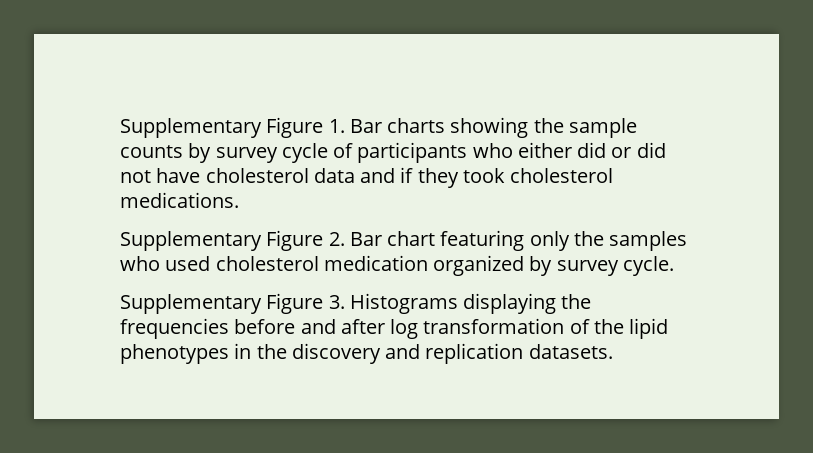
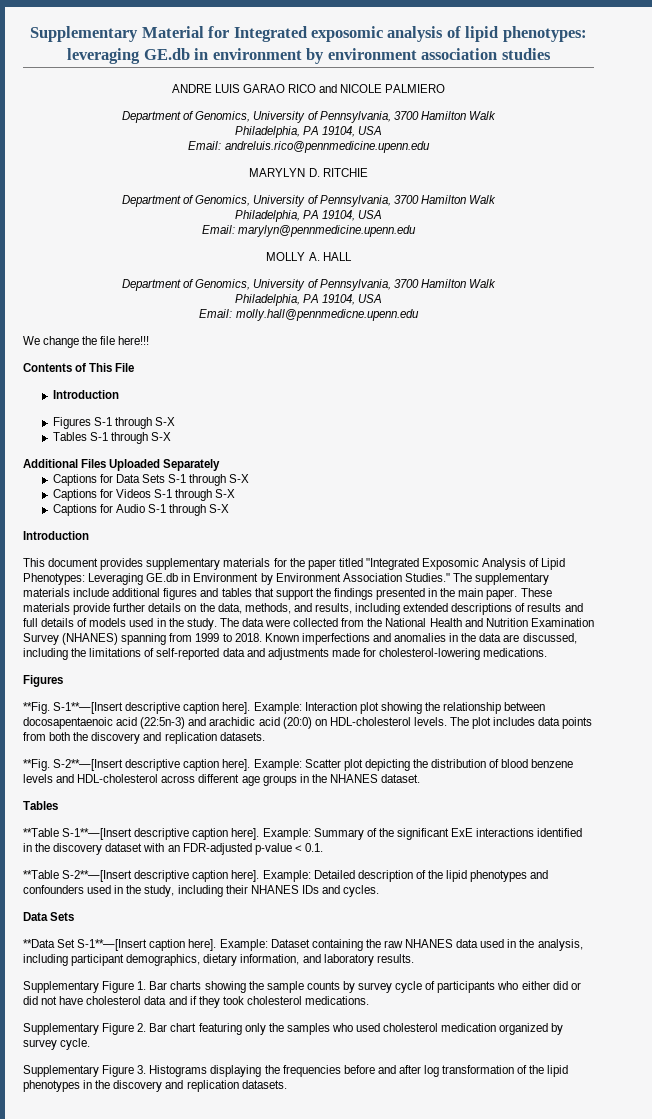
[120,118,262,138] Supplementary -> [30,26,587,42] [67,48,551,64] [171,84,446,93] [122,111,496,123] [234,126,383,138] [188,141,430,153] [249,168,368,177] [122,195,496,207] [234,210,383,222] [201,225,417,237] [266,252,352,261] [122,279,496,291] [234,294,383,306] [199,309,419,321] [23,336,150,348] [23,363,135,372] [52,390,119,399] [52,417,175,429] [52,432,171,444] [23,459,221,471] [52,474,250,486] [52,489,236,501] [52,504,230,516] [23,531,89,540] [23,558,566,570] [23,573,550,585] [23,588,552,600] [23,603,583,615] [23,618,594,630] [23,633,577,645] [23,648,548,660] [23,675,63,687] [23,702,546,714] [23,717,593,729] [23,732,265,744] [23,759,574,771] [23,774,421,786] [23,801,58,810] [23,828,583,840] [23,843,323,855] [23,870,549,882] [23,885,380,897] [23,912,75,921] [23,939,583,951] [23,954,414,966] [23,981,99,993] Supplementary Material for Integrated exposomic analysis of lipid phenotypes: leveraging GE.db in environment by environment association studies // ANDRE LUIS GARAO RICO and NICOLE PALMIERO // Department of Genomics, University of Pennsylvania, 3700 Hamilton Walk // Philadelphia, PA 19104, USA // Email: andreluis.rico@pennmedicine.upenn.edu // MARYLYN D. RITCHIE // Department of Genomics, University of Pennsylvania, 3700 Hamilton Walk // Philadelphia, PA 19104, USA // Email: marylyn@pennmedicine.upenn.edu // MOLLY A. HALL // Department of Genomics, University of Pennsylvania, 3700 Hamilton Walk // Philadelphia, PA 19104, USA // Email: molly.hall@pennmedicne.upenn.edu // We change the file here!!! // Contents of This File // Introduction // Figures S-1 through S-X // Tables S-1 through S-X // Additional Files Uploaded Separately // Captions for Data Sets S-1 through S-X // Captions for Videos S-1 through S-X // Captions for Audio S-1 through S-X // Introduction // This document provides supplementary materials for the paper titled "Integrated Exposomic Analysis of Lipid Phenotypes: Leveraging GE.db in Environment by Environment Association Studies." The supplementary materials include additional figures and tables that support the findings presented in the main paper. These materials provide further details on the data, methods, and results, including extended descriptions of results and full details of models used in the study. The data were collected from the National Health and Nutrition Examination Survey (NHANES) spanning from 1999 to 2018. Known imperfections and anomalies in the data are discussed, including the limitations of self-reported data and adjustments made for cholesterol-lowering medications. // Figures // **Fig. S-1**—[Insert descriptive caption here]. Example: Interaction plot showing the relationship between docosapentaenoic acid (22:5n-3) and arachidic acid (20:0) on HDL-cholesterol levels. The plot includes data points from both the discovery and replication datasets. // **Fig. S-2**—[Insert descriptive caption here]. Example: Scatter plot depicting the distribution of blood benzene levels and HDL-cholesterol across different age groups in the NHANES dataset. // Tables // **Table S-1**—[Insert descriptive caption here]. Example: Summary of the significant ExE interactions identified in the discovery dataset with an FDR-adjusted p-value < 0.1. // **Table S-2**—[Insert descriptive caption here]. Example: Detailed description of the lipid phenotypes and confounders used in the study, including their NHANES IDs and cycles. // Data Sets // **Data Set S-1**—[Insert caption here]. Example: Dataset containing the raw NHANES data used in the analysis, including participant demographics, dietary information, and laboratory results. // Supplementary

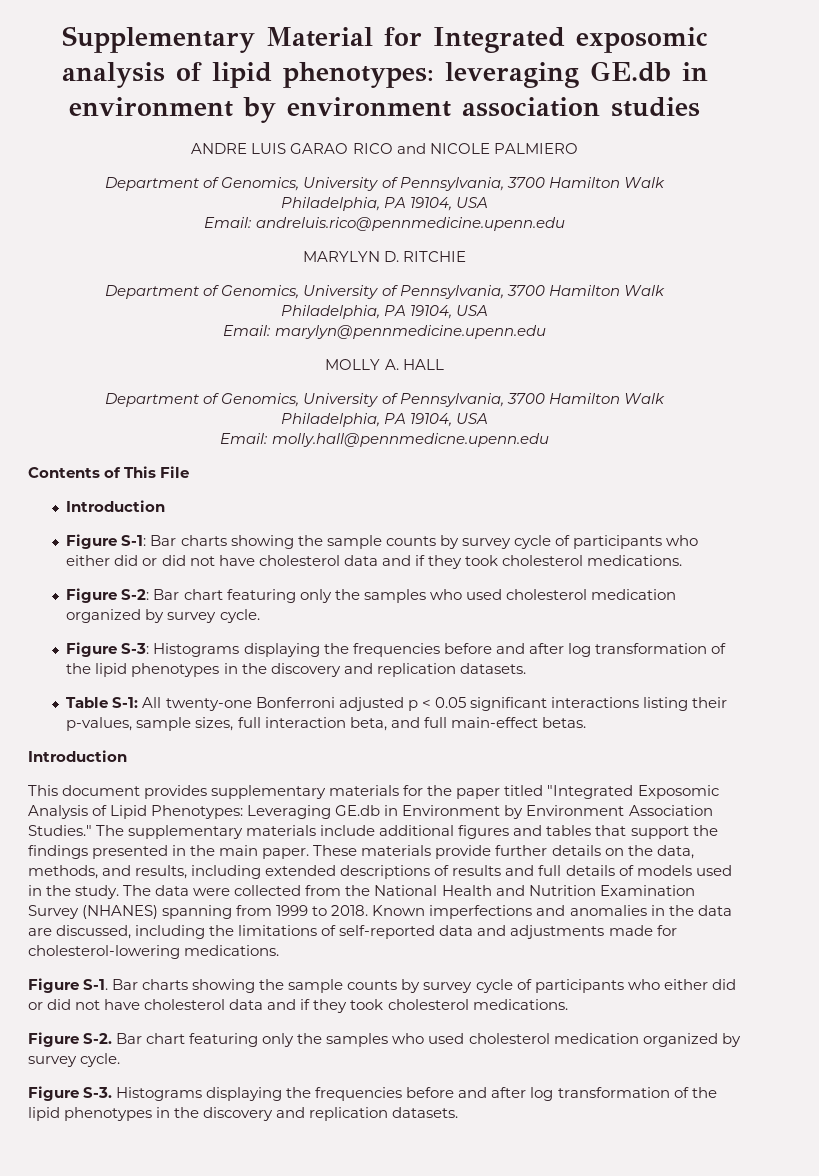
[23,336,150,348] // We change the file here!!! -> (549, 440) none
[52,417,175,429] [52,432,171,444] [23,459,221,471] [52,474,250,486] [52,489,236,501] [52,504,230,516] Figures S-1 through S-X // Tables S-1 through S-X // Additional Files Uploaded Separately // Captions for Data Sets S-1 through S-X // Captions for Videos S-1 through S-X // Captions for Audio S-1 through S-X -> [66,534,698,549] [66,555,682,569] [66,588,676,603] [66,609,260,623] [66,642,726,657] [66,663,526,677] [66,697,727,711] [66,717,586,731] Figure S-1: Bar charts showing the sample counts by survey cycle of participants who either did or did not have cholesterol data and if they took cholesterol medications. // Figure S-2: Bar chart featuring only the samples who used cholesterol medication organized by survey cycle. // Figure S-3: Histograms displaying the frequencies before and after log transformation of the lipid phenotypes in the discovery and replication datasets. // Table S-1: All twenty-one Bonferroni adjusted p < 0.05 significant interactions listing their p-values, sample sizes, full interaction beta, and full main-effect betas.
[23,675,63,687] [23,702,546,714] [23,717,593,729] [23,732,265,744] [23,759,574,771] [23,774,421,786] [23,801,58,810] [23,828,583,840] [23,843,323,855] [23,870,549,882] [23,885,380,897] [23,912,75,921] [23,939,583,951] [23,954,414,966] [23,981,147,993] Figures // **Fig. S-1**—[Insert descriptive caption here]. Example: Interaction plot showing the relationship between docosapentaenoic acid (22:5n-3) and arachidic acid (20:0) on HDL-cholesterol levels. The plot includes data points from both the discovery and replication datasets. // **Fig. S-2**—[Insert descriptive caption here]. Example: Scatter plot depicting the distribution of blood benzene levels and HDL-cholesterol across different age groups in the NHANES dataset. // Tables // **Table S-1**—[Insert descriptive caption here]. Example: Summary of the significant ExE interactions identified in the discovery dataset with an FDR-adjusted p-value < 0.1. // **Table S-2**—[Insert descriptive caption here]. Example: Detailed description of the lipid phenotypes and confounders used in the study, including their NHANES IDs and cycles. // Data Sets // **Data Set S-1**—[Insert caption here]. Example: Dataset containing the raw NHANES data used in the analysis, including participant demographics, dietary information, and laboratory results. // Supplementary Figure 1. -> [28,978,109,993] Figure S-1.
[23,1023,147,1035] Supplementary Figure 2. -> [28,1032,113,1047] Figure S-2.
[23,1065,147,1077] Supplementary Figure 3. -> [28,1086,113,1101] Figure S-3.

